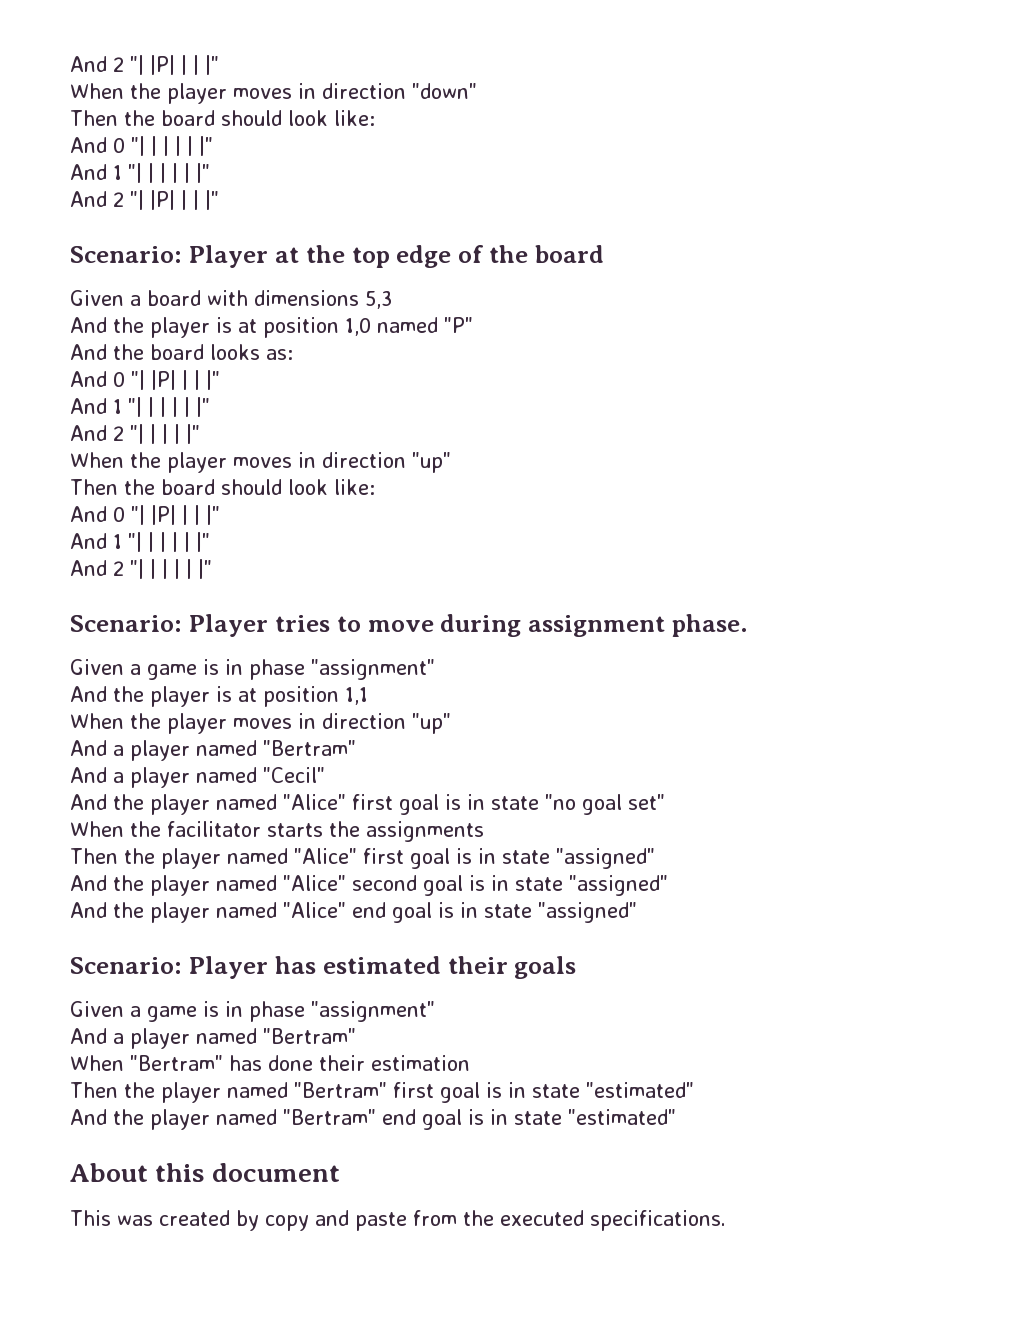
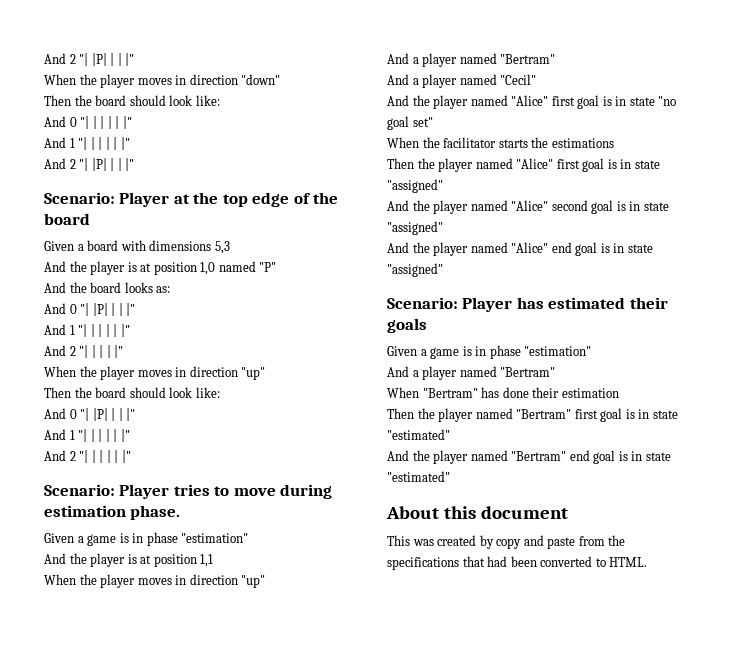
[528,615,666,637] assignment -> [44,505,126,517] estimation
[311,659,435,680] "assignment" -> [181,533,249,543] "estimation"
[366,821,484,842] assignments -> [551,138,614,148] estimations
[311,1001,435,1022] "assignment" -> [524,346,592,356] "estimation"
[500,1210,726,1231] executed specifications. -> [387,556,648,570] specifications that had been converted to HTML.

